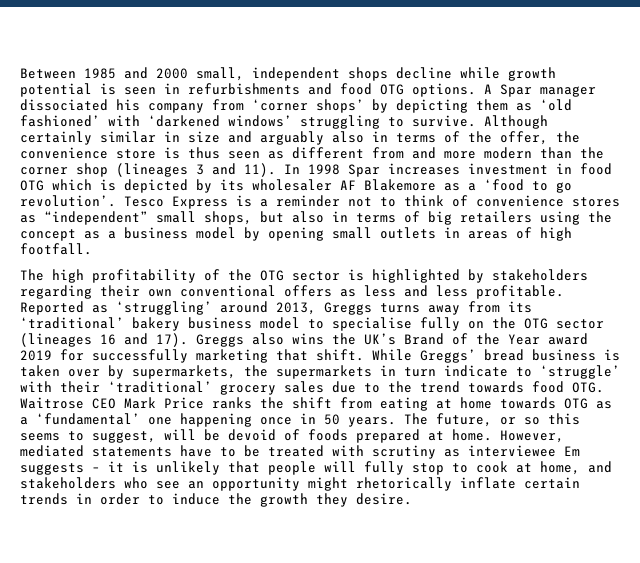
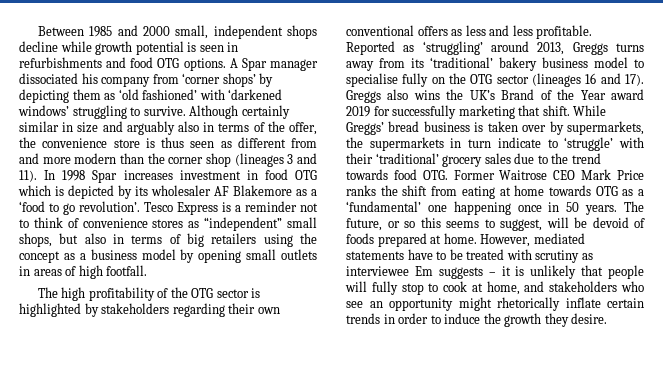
(604, 387) none -> [453,170,495,180] Former

